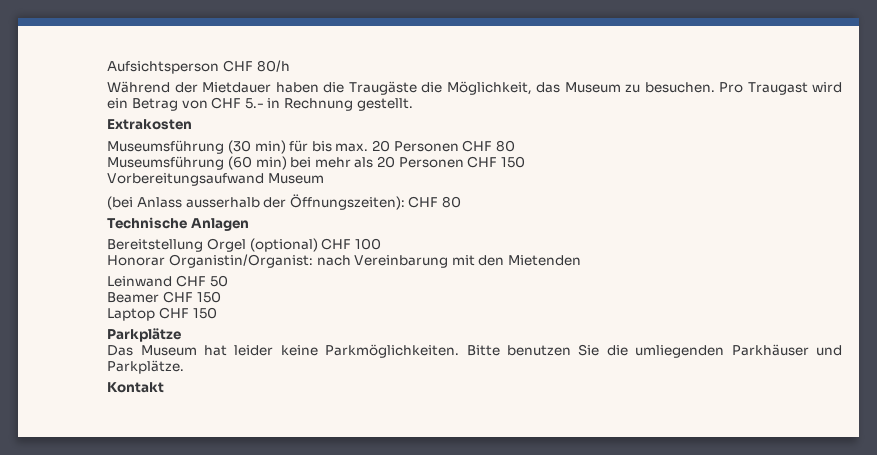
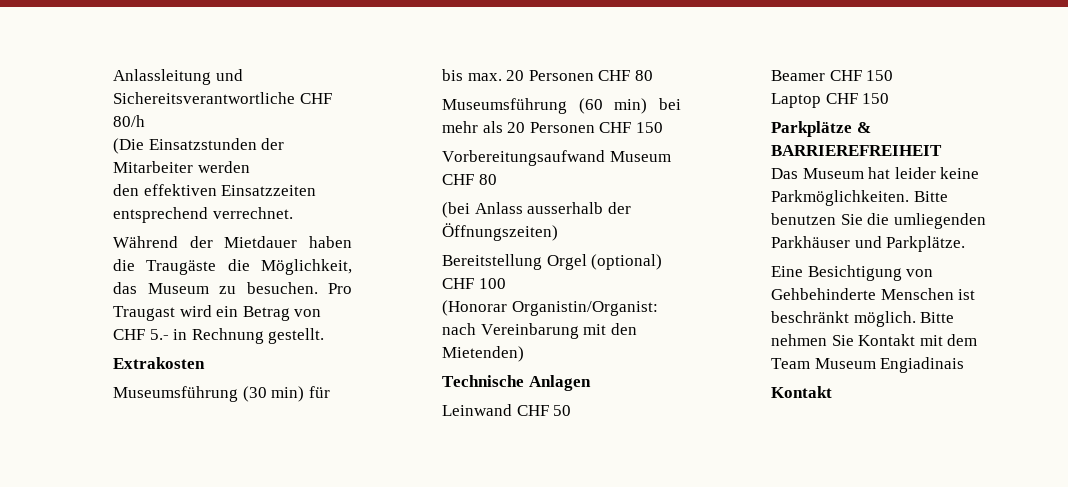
[107,61,220,74] Aufsichtsperson -> [113,69,243,85] [113,92,296,104] Anlassleitung und Sichereitsverantwortliche
(290, 66) none -> [113,138,285,154] [113,161,250,173] [113,184,317,196] [113,207,293,223] // (Die Einsatzstunden der Mitarbeiter werden // den effektiven Einsatzzeiten entsprechend verrechnet.
(324, 178) none -> [442,174,497,185] CHF 80
[289,194,462,210] [107,217,249,231] Öffnungszeiten): CHF 80 // Technische Anlagen -> [442,223,559,241] Öffnungszeiten)
[107,255,166,266] Honorar -> [442,300,508,316] (Honorar
[508,255,582,266] Mietenden -> [442,346,525,362] [442,375,591,391] Mietenden) // Technische Anlagen
(182, 335) none -> [856,122,871,133] [771,145,943,156] & BARRIEREFREIHEIT
(185, 367) none -> [771,265,934,281] [771,288,976,300] [771,311,955,327] [771,334,978,346] [771,357,965,373] // Eine Besichtigung von Gehbehinderte Menschen ist beschränkt möglich. Bitte nehmen Sie Kontakt mit dem Team Museum Engiadinais

